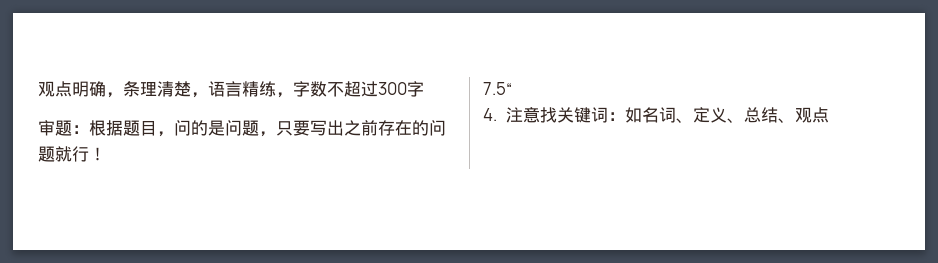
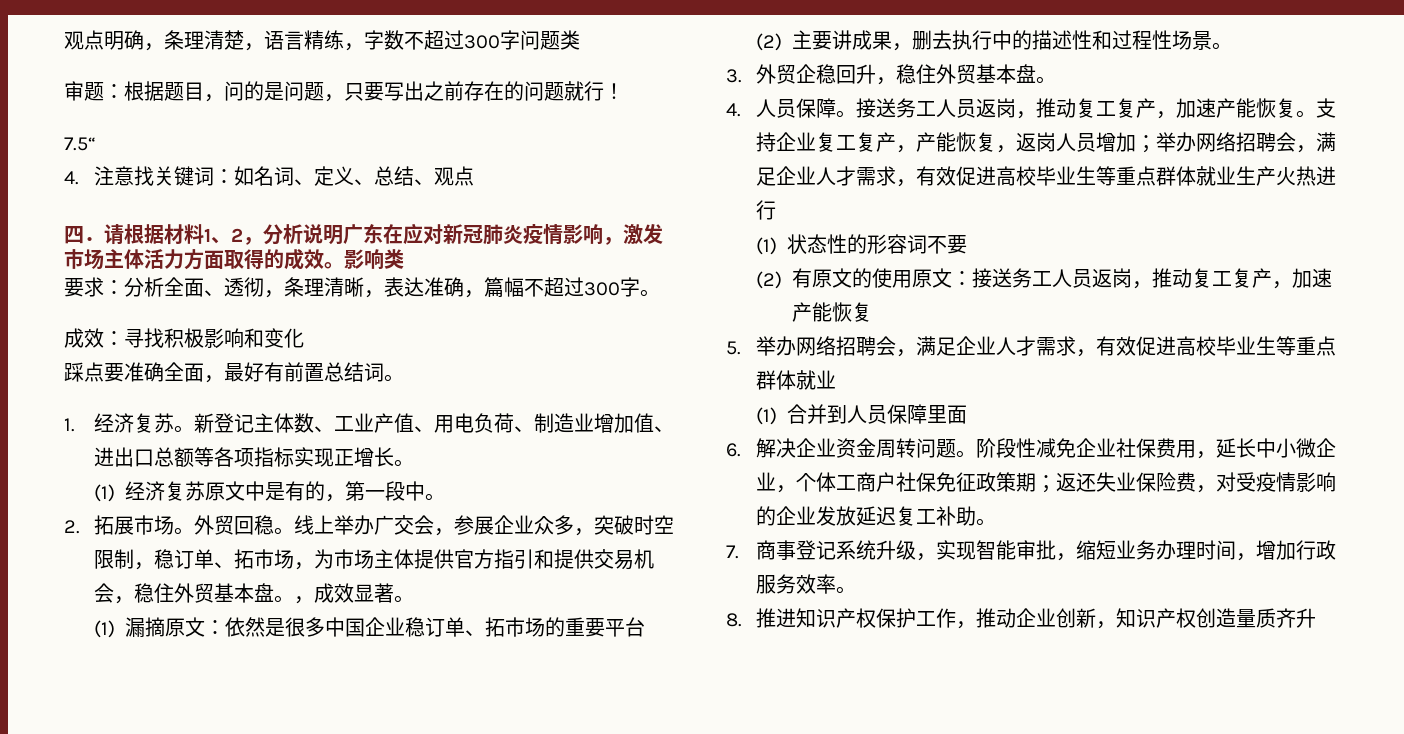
(424, 89) none -> [520,30,580,50] 问题类
(829, 115) none -> [64,223,663,245] [64,248,404,270] [64,277,660,298] [64,328,304,348] [64,362,404,383] [64,413,674,433] [93,447,414,467] [93,481,445,502] [64,515,674,536] [93,549,654,570] [93,583,414,604] [93,617,645,638] [755,30,1232,51] [726,64,1056,85] [726,98,1336,119] [755,132,1336,153] [755,166,1336,187] [755,200,776,220] [755,234,967,255] [755,268,1332,289] [791,302,872,322] [726,336,1336,357] [755,370,836,390] [755,404,967,425] [726,438,1336,459] [755,472,1336,493] [755,506,996,526] [726,540,1336,561] [755,574,856,594] [726,608,1316,629] // 四．请根据材料1、2，分析说明广东在应对新冠肺炎疫情影响，激发市场主体活力方面取得的成效。影响类 // 要求：分析全面、透彻，条理清晰，表达准确，篇幅不超过300字。 // 成效：寻找积极影响和变化 // 踩点要准确全面，最好有前置总结词。 // 1.经济复苏。新登记主体数、工业产值、用电负荷、制造业增加值、进出口总额等各项指标实现正增长。 // (1)经济复苏原文中是有的，第一段中。 // 2.拓展市场。外贸回稳。线上举办广交会，参展企业众多，突破时空限制，稳订单、拓市场，为市场主体提供官方指引和提供交易机会，稳住外贸基本盘。，成效显著。 // (1)漏摘原文：依然是很多中国企业稳订单、拓市场的重要平台 // (2)主要讲成果，删去执行中的描述性和过程性场景。 // 3.外贸企稳回升，稳住外贸基本盘。 // 4.人员保障。接送务工人员返岗，推动复工复产，加速产能恢复。支持企业复工复产，产能恢复，返岗人员增加；举办网络招聘会，满足企业人才需求，有效促进高校毕业生等重点群体就业生产火热进行 // (1)状态性的形容词不要 // (2)有原文的使用原文：接送务工人员返岗，推动复工复产，加速产能恢复 // 5.举办网络招聘会，满足企业人才需求，有效促进高校毕业生等重点群体就业 // (1)合并到人员保障里面 // 6.解决企业资金周转问题。阶段性减免企业社保费用，延长中小微企业，个体工商户社保免征政策期；返还失业保险费，对受疫情影响的企业发放延迟复工补助。 // 7.商事登记系统升级，实现智能审批，缩短业务办理时间，增加行政服务效率。 // 8.推进知识产权保护工作，推动企业创新，知识产权创造量质齐升

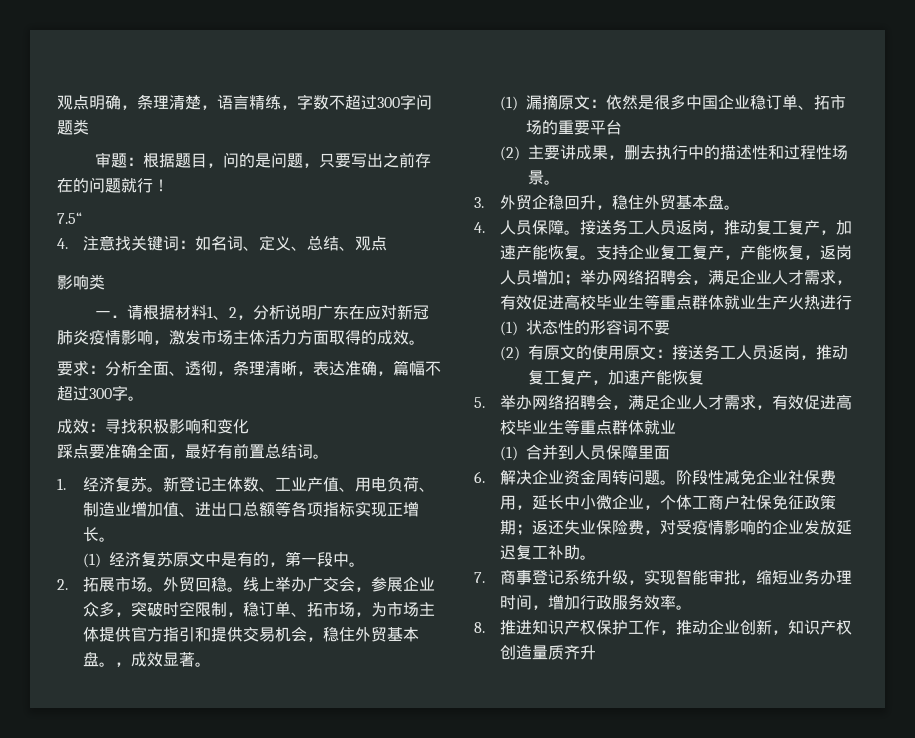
[64,226,84,244] 四 -> [57,274,105,290] [95,311,112,318] 影响类 // 一
[344,249,404,270] 影响类 -> (425, 342) none

